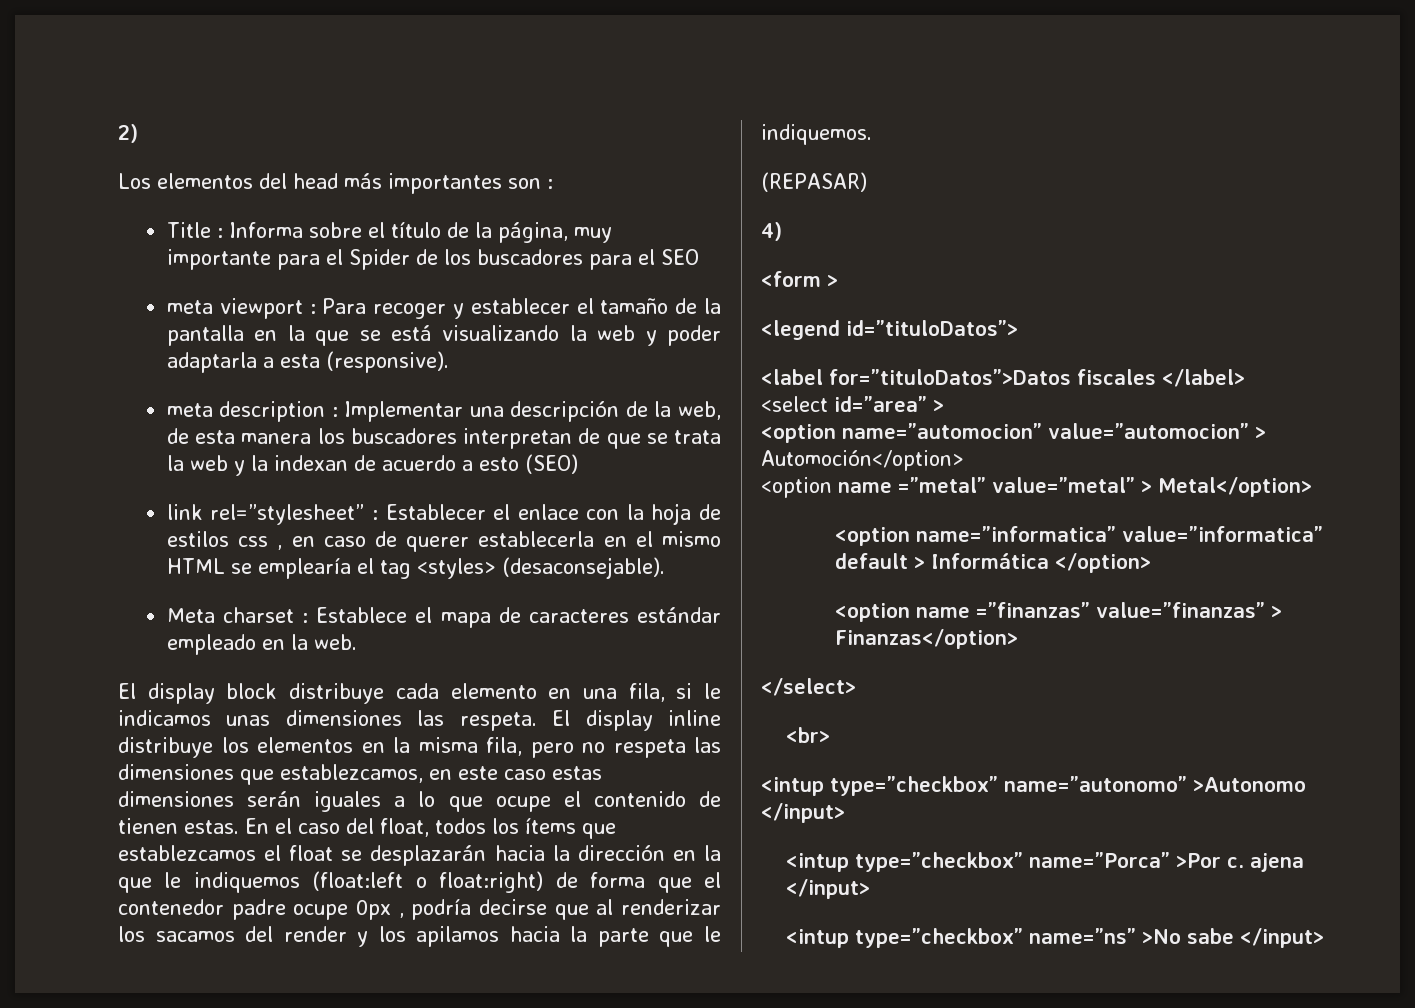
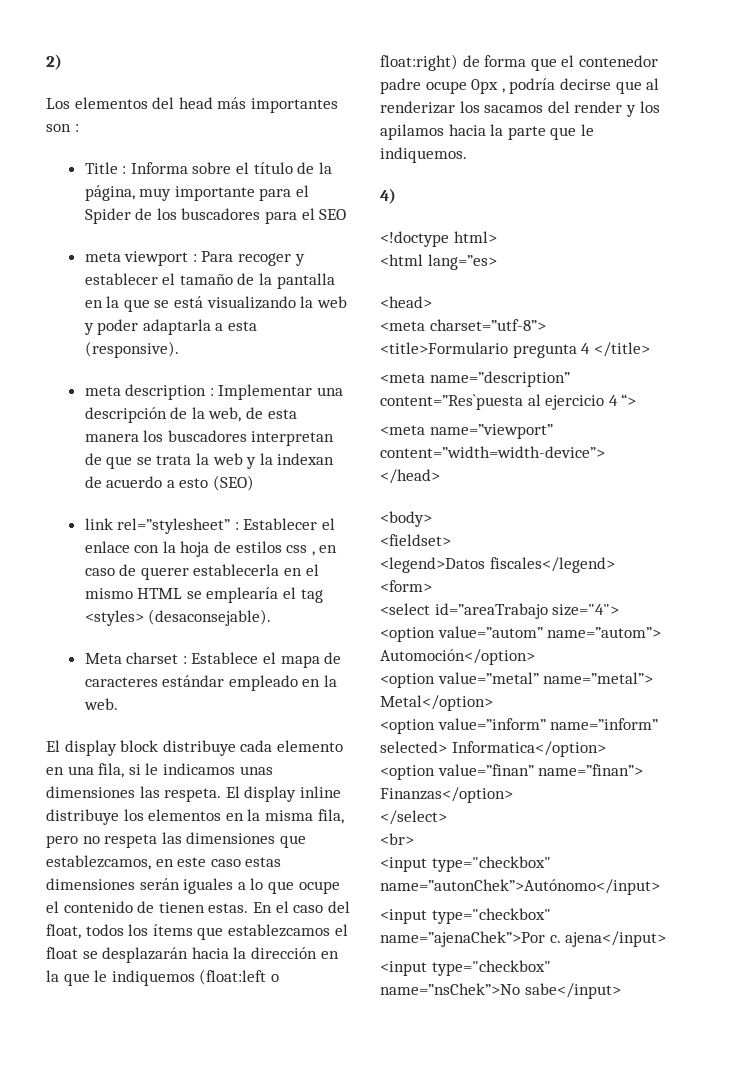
[761,172,867,192] // (REPASAR) -> (467, 155) none
[761,271,838,287] [761,320,1018,340] [761,369,1245,387] <form > // <legend id=”tituloDatos”> // <label for=”tituloDatos”>Datos fiscales </label> -> [380,231,497,247] [380,254,497,270] [380,296,432,308] [380,319,546,331] [380,342,650,358] [380,371,570,387] [380,394,637,410] [380,424,553,439] [380,446,605,458] [380,469,440,484] [380,511,432,527] [380,534,451,546] [380,557,615,573] [380,580,432,592] <!doctype html> // <html lang=”es> // <head> // <meta charset=”utf-8”> // <title>Formulario pregunta 4 </title> // <meta name=”description” content=”Res`puesta al ejercicio 4 “> // <meta name=”viewport” content=”width=width-device”> // </head> // <body> // <fieldset> // <legend>Datos fiscales</legend> // <form>
[834,396,944,412] [761,423,1266,443] id=”area” > // <option name=”automocion” value=”automocion” > -> [434,603,620,619] [380,626,662,642] id=”areaTrabajo size="4"> // <option value=”autom” name=”autom”>
[838,477,1312,497] [835,526,1324,546] [835,553,1152,573] [835,602,1283,622] [835,629,1019,649] [761,678,856,696] [785,727,830,743] [761,776,1306,796] [761,803,845,823] [785,852,1304,872] [785,879,870,899] [785,928,1324,948] name =”metal” value=”metal” > Metal</option> // <option name=”informatica” value=”informatica” default > Informática </option> // <option name =”finanzas” value=”finanzas” > Finanzas</option> // </select> // <br> // <intup type=”checkbox” name=”autonomo” >Autonomo </input> // <intup type=”checkbox” name=”Porca” >Por c. ajena </input> // <intup type=”checkbox” name=”ns” >No sabe </input> -> [437,672,654,684] [380,695,493,711] [380,718,659,734] [380,741,606,757] [380,764,644,780] [380,787,513,803] [380,810,447,825] [380,833,414,845] [380,856,551,872] [380,879,660,895] [380,908,551,924] [380,931,667,947] [380,960,551,976] [380,983,621,999] value=”metal” name=”metal”> Metal</option> // <option value=”inform” name=”inform” selected> Informatica</option> // <option value=”finan” name=”finan”> Finanzas</option> // </select> // <br> // <input type="checkbox" name=”autonChek”>Autónomo</input> // <input type="checkbox" name=”ajenaChek”>Por c. ajena</input> // <input type="checkbox" name=”nsChek”>No sabe</input>

